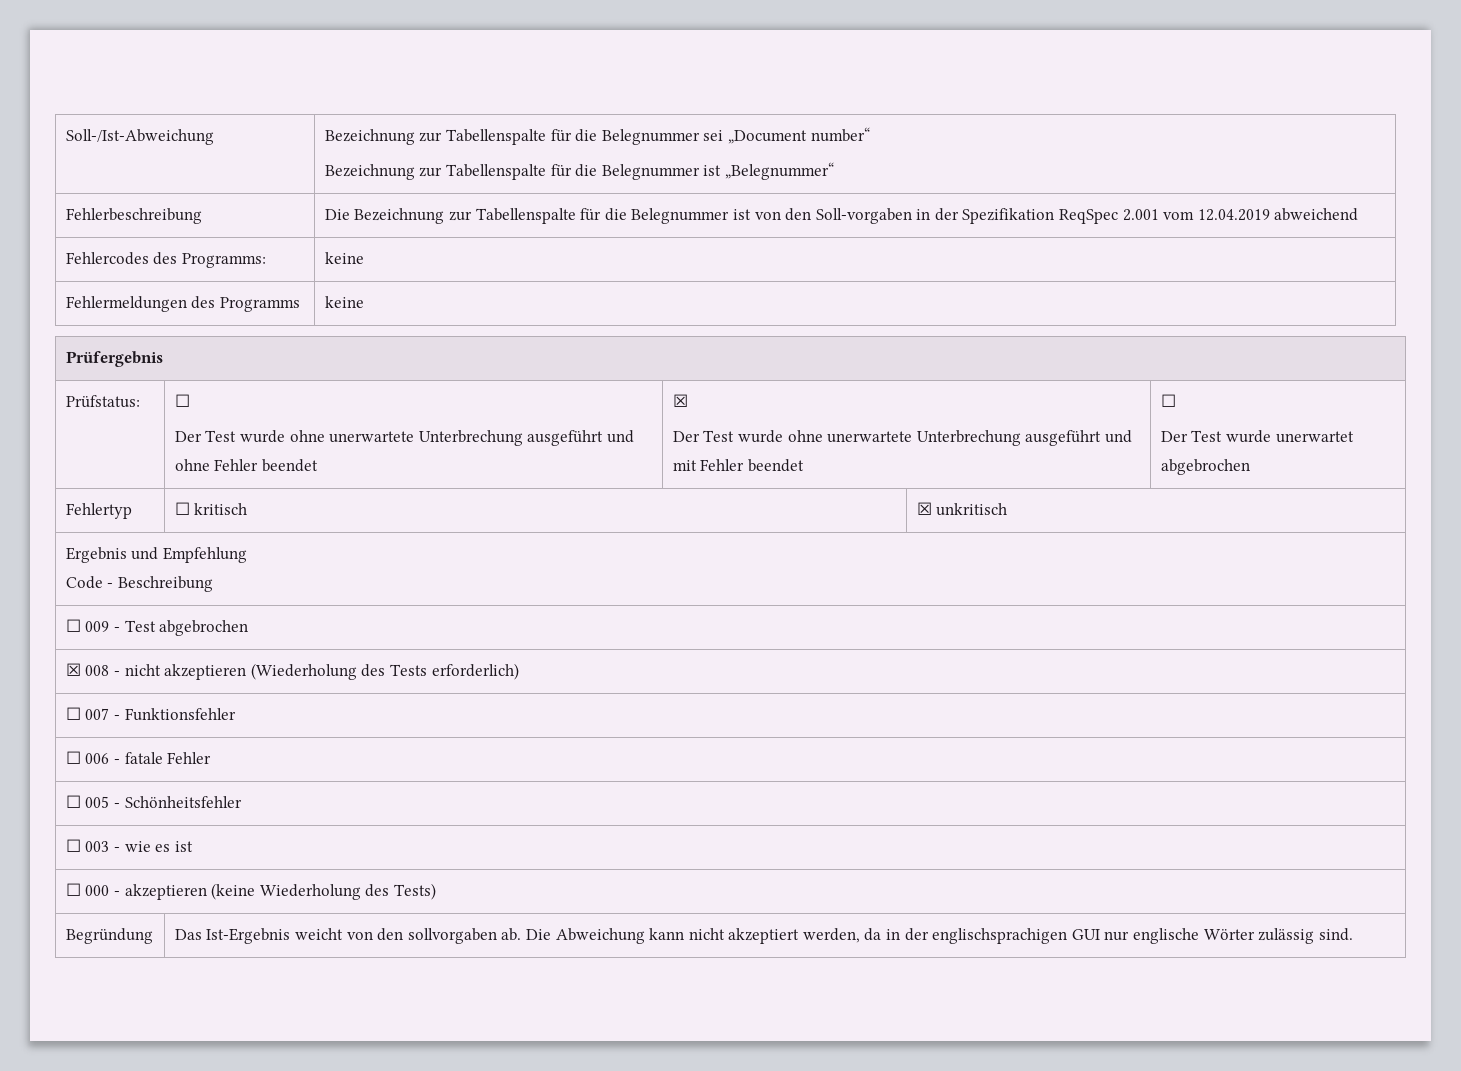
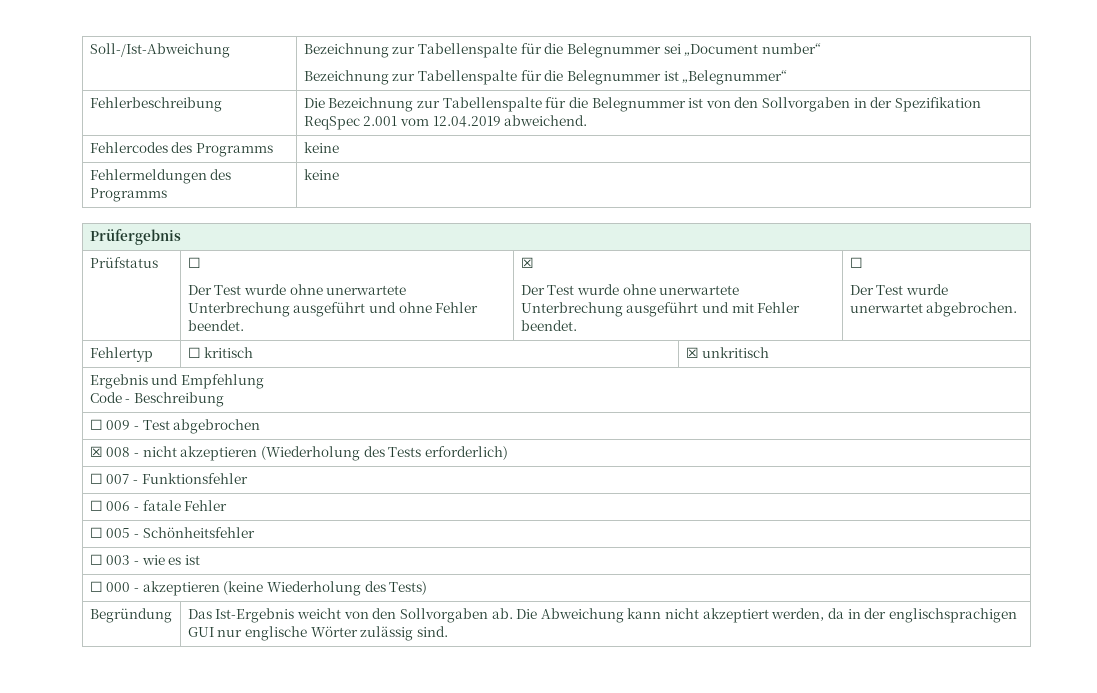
[815,208,912,224] Soll-vorgaben -> [762,97,851,112] Sollvorgaben
[1274,208,1359,221] abweichend -> [504,115,588,126] abweichend.
[181,253,266,268] Programms: -> [195,143,273,157] Programms
[65,395,140,408] Prüfstatus: -> [89,257,158,268] Prüfstatus
[261,459,318,472] beendet -> [187,320,244,331] beendet.
[747,459,804,472] beendet -> [520,320,577,331] beendet.
[1160,459,1250,475] abgebrochen -> [926,302,1018,317] abgebrochen.
[407,928,497,944] sollvorgaben -> [399,608,488,623] Sollvorgaben

